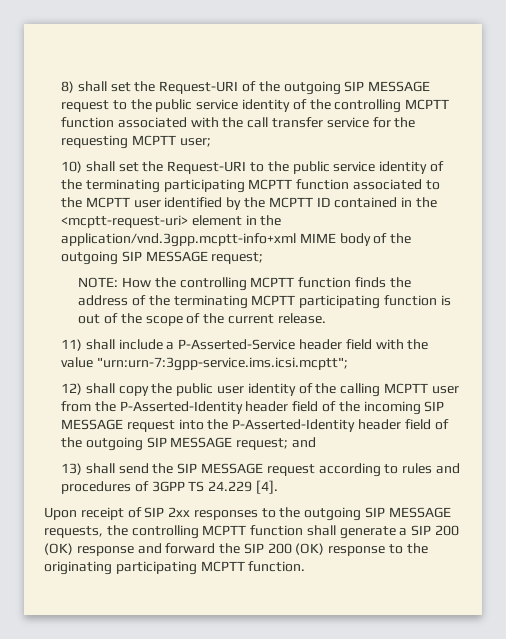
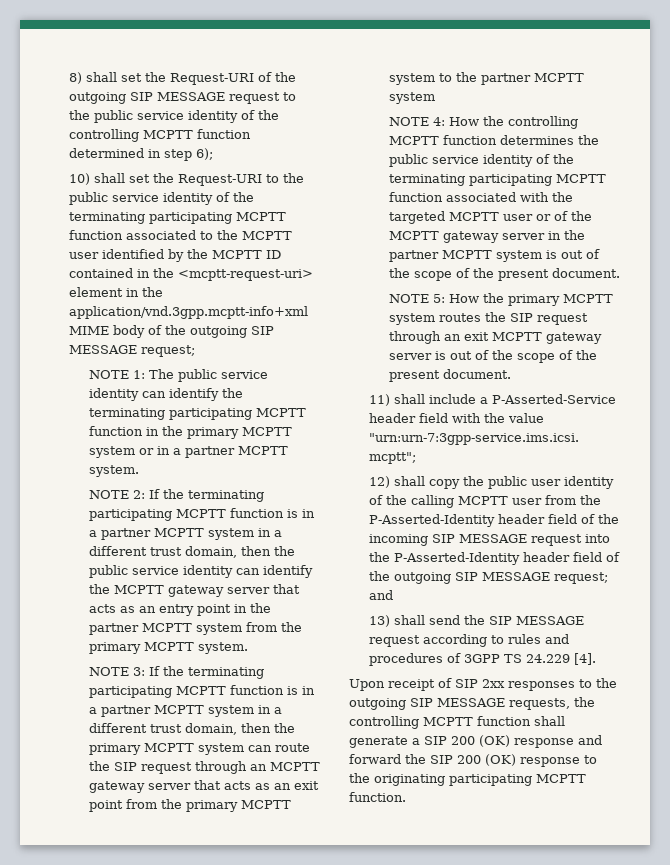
[117,117,416,128] [61,135,211,149] associated with the call transfer service for the requesting MCPTT user; -> [69,148,214,161] determined in step 6);
[78,277,119,288] NOTE: -> [89,369,269,382] [89,388,244,401] [89,408,307,420] [89,426,293,439] [89,446,289,458] [89,465,140,477] [89,489,265,502] [89,508,316,521] [89,528,283,540] [89,546,296,558] [89,565,314,578] [89,584,301,597] [89,603,272,616] [89,622,303,635] [89,642,249,654] [89,666,265,679] [89,685,316,698] [89,705,283,717] [89,723,296,735] [89,743,311,755] [89,761,321,774] [89,780,320,793] [89,799,292,812] [389,72,585,85] [389,92,436,104] [389,117,446,126] NOTE 1: The public service identity can identify the terminating participating MCPTT function in the primary MCPTT system or in a partner MCPTT system. // NOTE 2: If the terminating participating MCPTT function is in a partner MCPTT system in a different trust domain, then the public service identity can identify the MCPTT gateway server that acts as an entry point in the partner MCPTT system from the primary MCPTT system. // NOTE 3: If the terminating participating MCPTT function is in a partner MCPTT system in a different trust domain, then the primary MCPTT system can route the SIP request through an MCPTT gateway server that acts as an exit point from the primary MCPTT system to the partner MCPTT system // NOTE 4:
[354,277,411,288] [78,295,451,309] [78,313,326,326] finds the address of the terminating MCPTT participating function is out of the scope of the current release. -> [500,135,600,145] [389,154,575,167] [389,174,607,186] [389,192,574,202] [389,211,593,224] [389,230,586,243] [389,249,601,262] [389,268,621,281] [389,293,614,306] [389,312,589,325] [389,331,603,344] [389,350,598,363] [389,369,512,382] determines the public service identity of the terminating participating MCPTT function associated with the targeted MCPTT user or of the MCPTT gateway server in the partner MCPTT system is out of the scope of the present document. // NOTE 5: How the primary MCPTT system routes the SIP request through an exit MCPTT gateway server is out of the scope of the present document.

